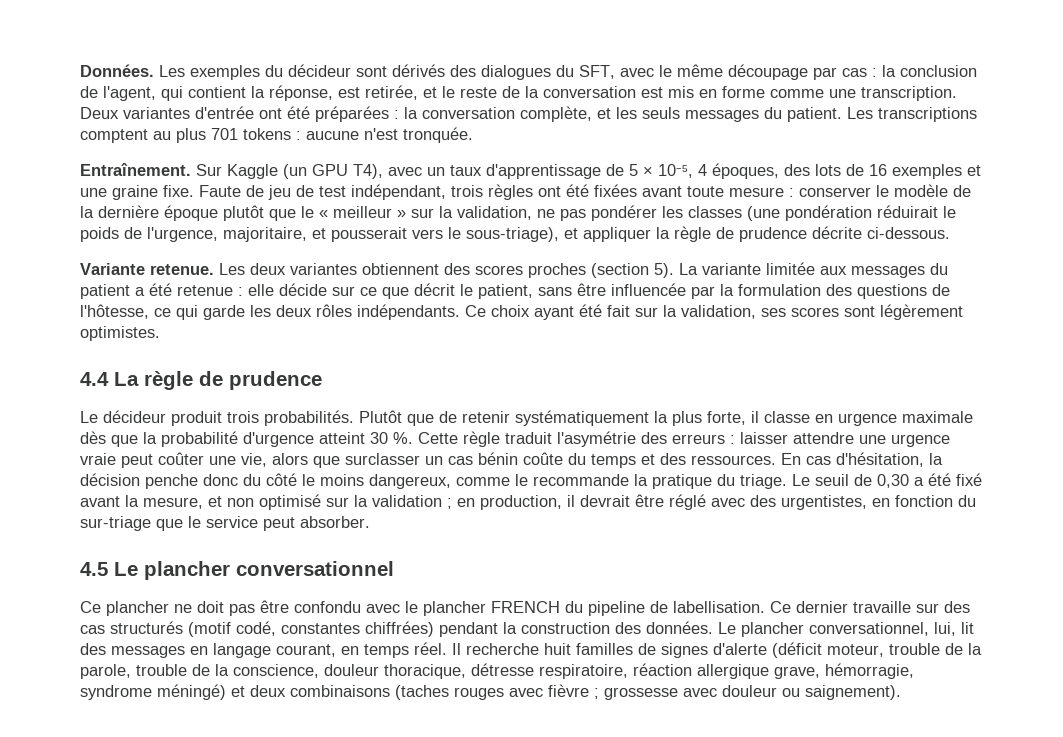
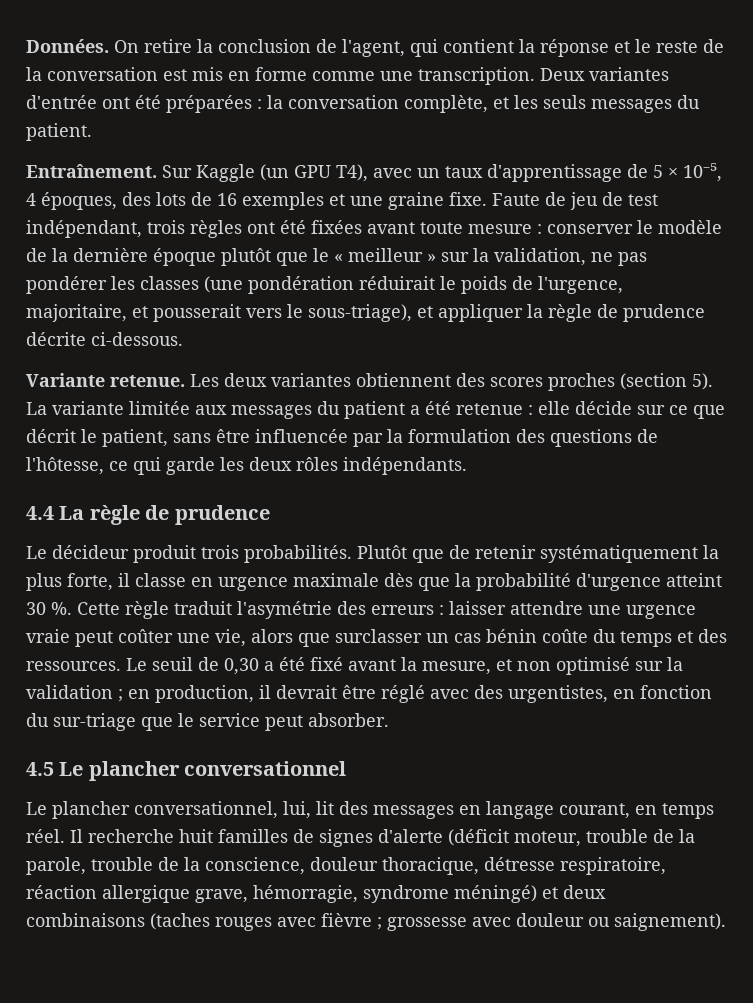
[159,64,877,80] Les exemples du décideur sont dérivés des dialogues du SFT, avec le même découpage par cas : -> [114,39,192,53] On retire
[269,85,418,101] réponse, est retirée, -> [540,39,609,57] réponse
[847,107,977,122] [80,127,473,143] Les transcriptions comptent au plus 701 tokens : aucune n'est tronquée. -> (92, 132) none
[465,304,963,320] [80,326,160,341] Ce choix ayant été fait sur la validation, ses scores sont légèrement optimistes. -> (467, 466) none
[781,452,943,467] [80,473,787,489] En cas d'hésitation, la décision penche donc du côté le moins dangereux, comme le recommande la pratique du triage. -> (121, 666) none
[80,600,970,616] [80,621,713,637] Ce plancher ne doit pas être confondu avec le plancher FRENCH du pipeline de labellisation. Ce dernier travaille sur des cas structurés (motif codé, constantes chiffrées) pendant la construction des données. -> (347, 768) none

